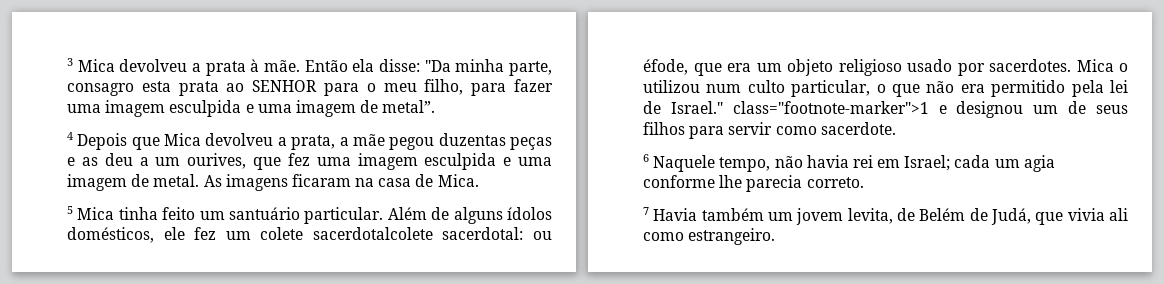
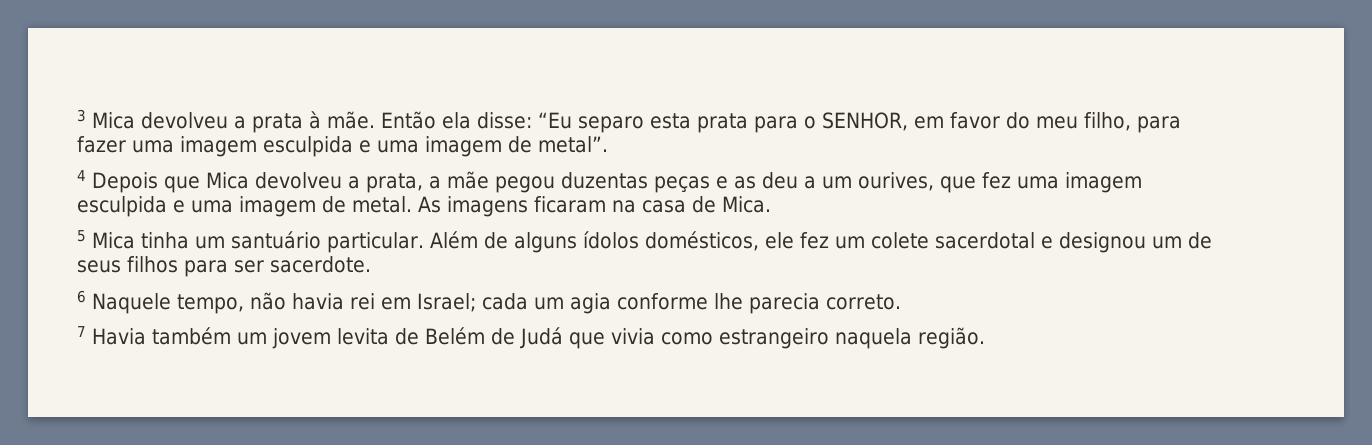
[424,59,552,76] [67,80,376,96] "Da minha parte, consagro esta prata ao SENHOR para o -> [538,112,1030,133] “Eu separo esta prata para o SENHOR, em favor do
[162,207,196,220] feito -> (189, 240) none
[312,227,552,240] [643,59,1128,76] [643,80,1128,97] [643,101,929,114] sacerdotalcolete sacerdotal: ou éfode, que era um objeto religioso usado por sacerdotes. Mica o utilizou num culto particular, o que não era permitido pela lei de Israel." class="footnote-marker">1 -> [934,232,1035,249] sacerdotal
[728,122,817,135] servir como -> [234,260,264,273] ser
[847,208,893,224] levita, -> [337,328,389,345] levita
[991,208,1031,225] Judá, -> [520,327,563,349] Judá
[1109,208,1128,221] [643,228,776,245] ali como estrangeiro. -> [661,327,985,349] como estrangeiro naquela região.

